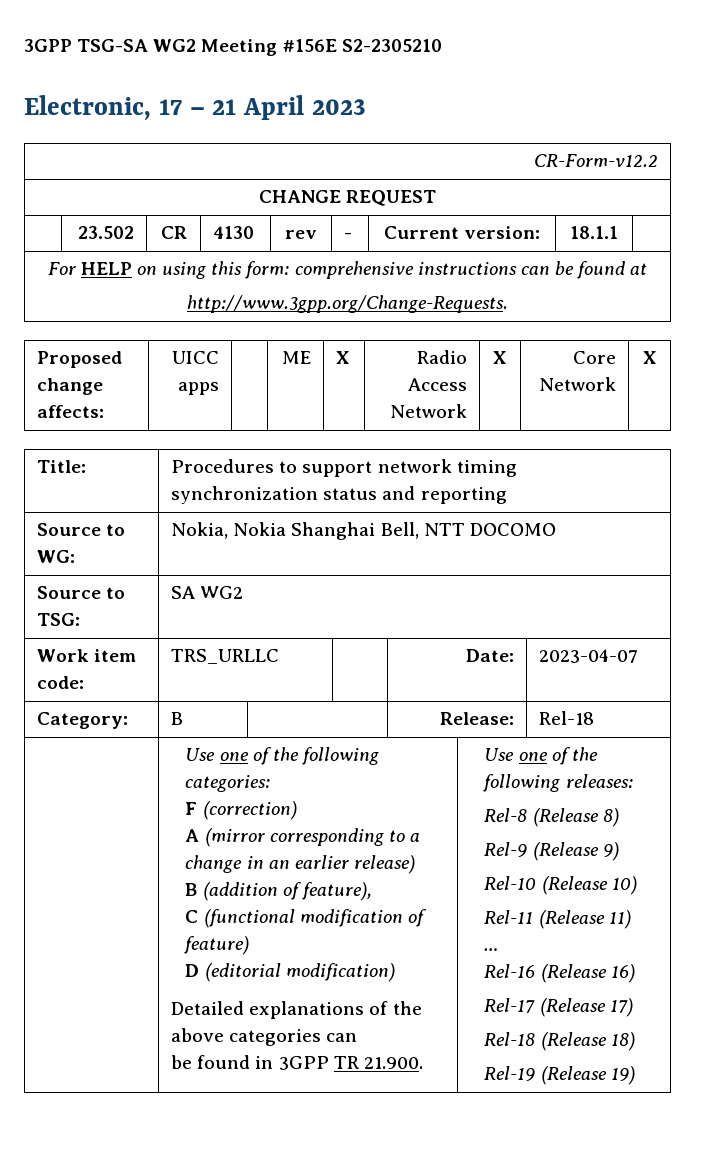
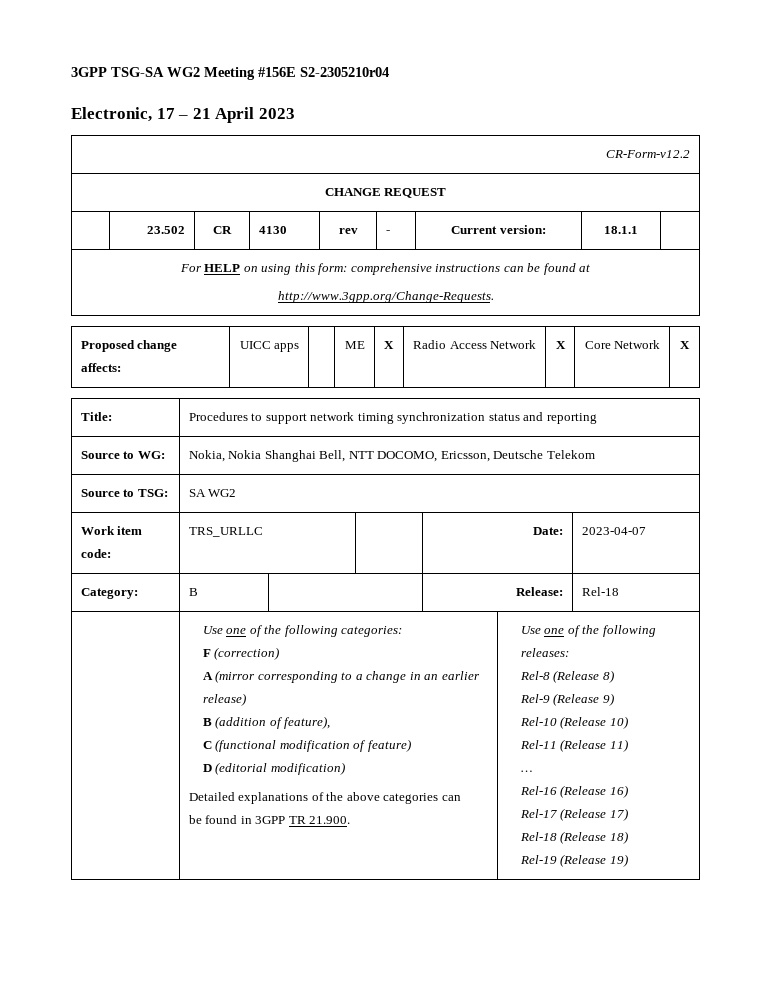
[341,39,442,52] S2-2305210 -> [300,67,389,77] S2-2305210r04
[469,523,556,536] DOCOMO -> [377,450,595,462] DOCOMO, Ericsson, Deutsche Telekom

